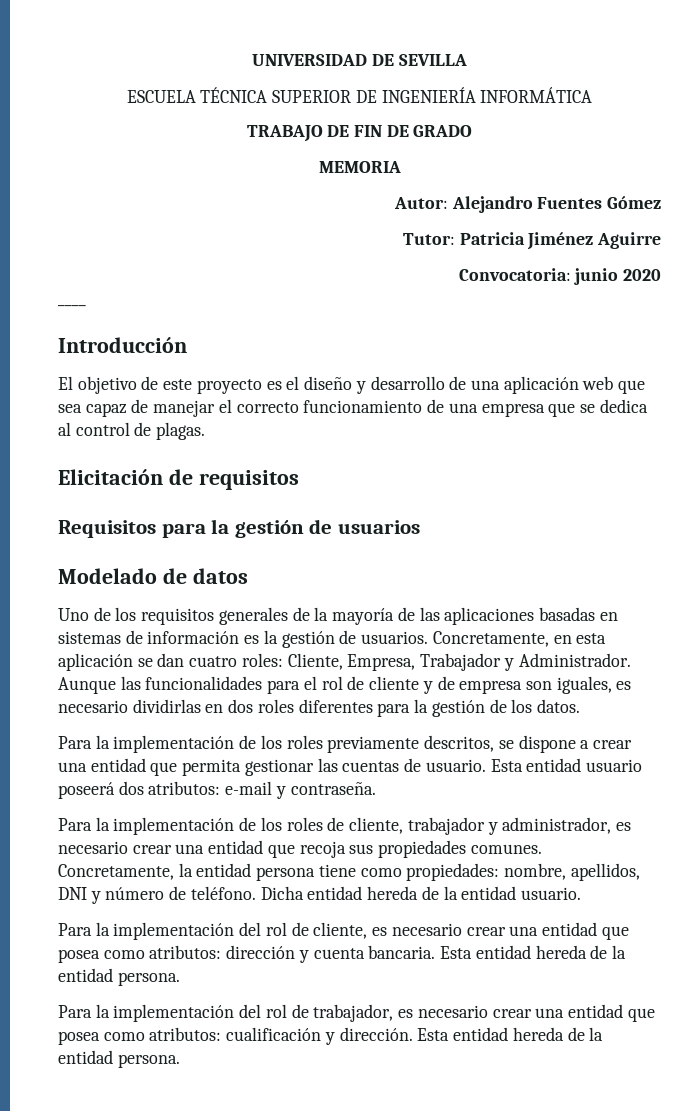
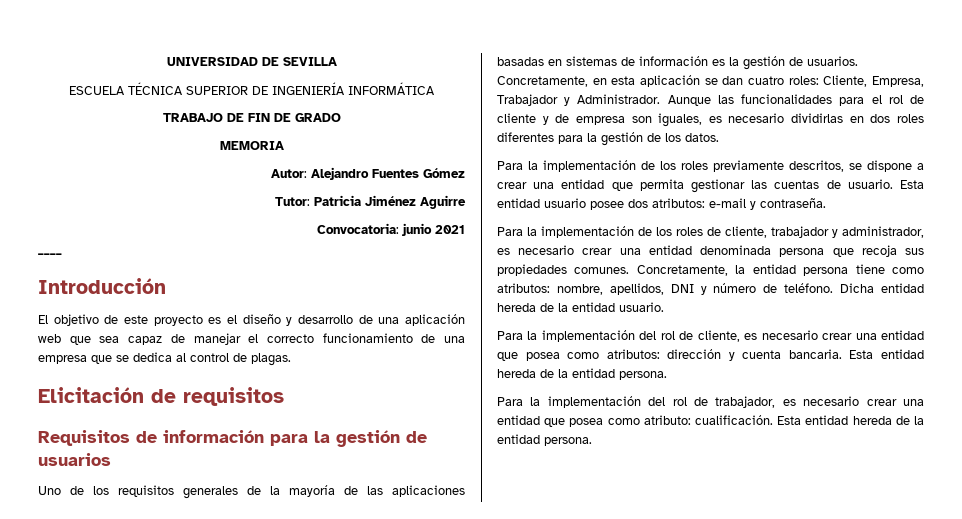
[623,269,661,281] 2020 -> [435,225,465,234] 2021
(156, 529) none -> [136,430,264,443] de información
[58,568,248,584] // Modelado de datos -> (111, 459) none
[58,782,115,799] poseerá -> [590,201,624,210] posee
(264, 847) none -> [700,245,825,257] denominada persona
[406,863,500,881] propiedades: -> [497,283,550,293] atributos:
[149,1027,413,1045] atributos: cualificación y dirección. -> [643,415,773,425] atributo: cualificación.

